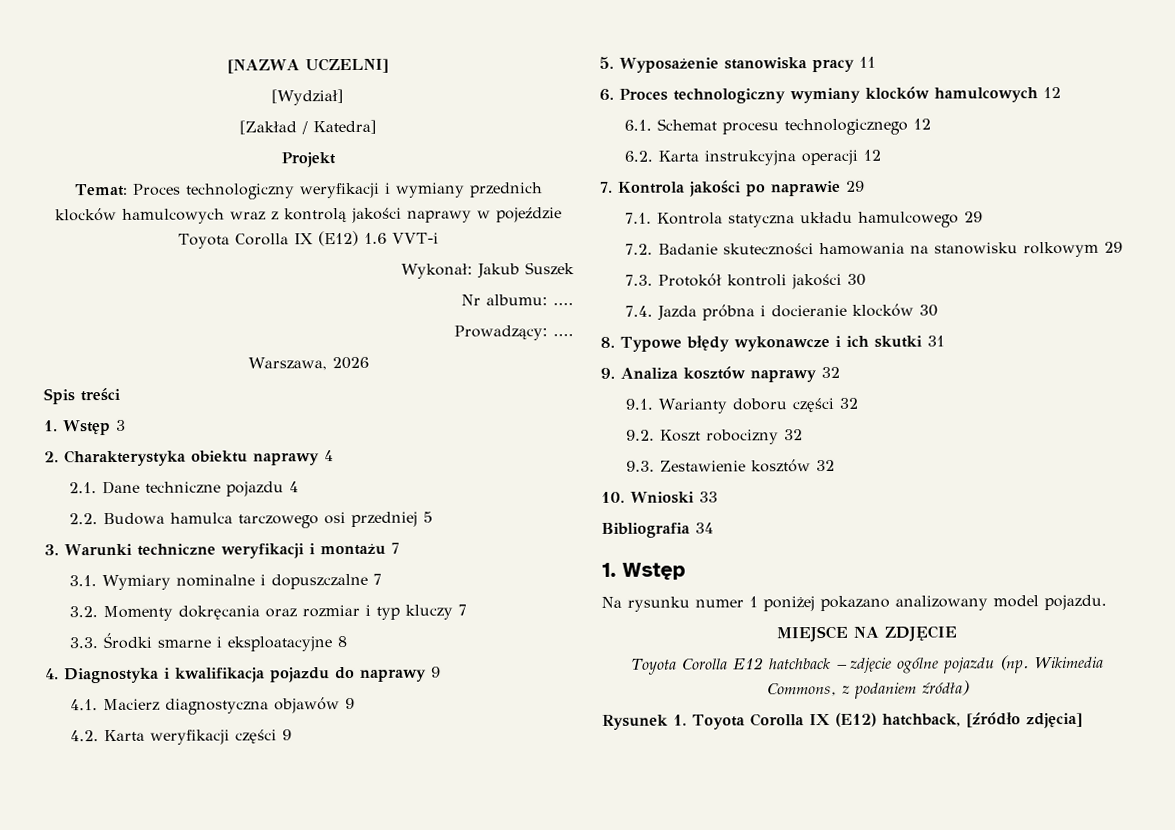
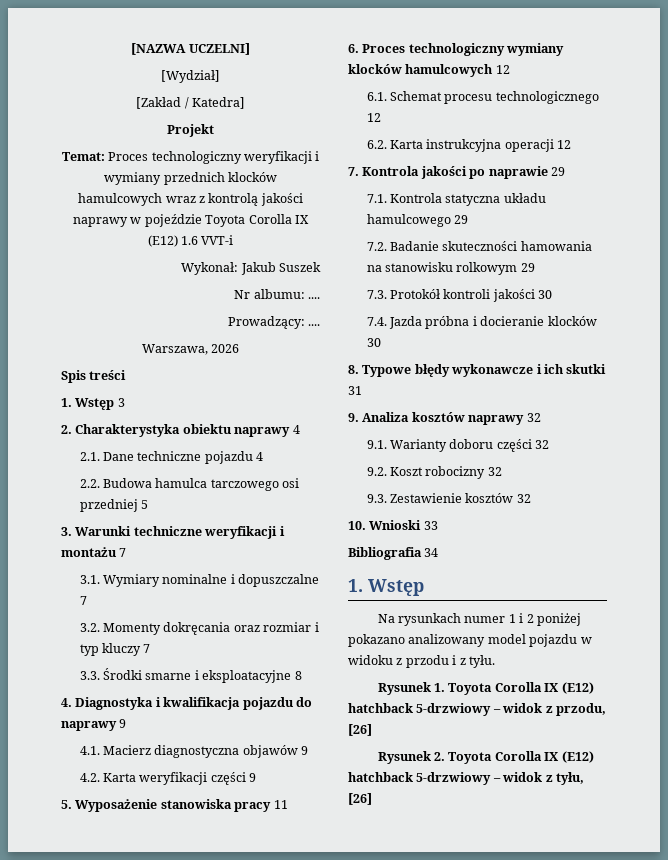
[627,596,690,612] rysunku -> [398,613,462,626] rysunkach
(758, 602) none -> [519,613,534,623] i 2
[1044,594,1107,611] [776,625,957,643] [631,655,1104,675] [766,680,970,699] pojazdu. // MIEJSCE NA ZDJĘCIE // Toyota Corolla E12 hatchback – zdjęcie ogólne pojazdu (np. Wikimedia Commons, z podaniem źródła) -> [529,634,592,647] [348,655,495,668] pojazdu w widoku z przodu i z tyłu.
[881,712,1083,729] hatchback, [źródło zdjęcia] -> [348,703,606,716] [348,724,372,736] [377,751,594,764] [348,772,584,785] [348,793,372,805] hatchback 5-drzwiowy – widok z przodu, [26] // Rysunek 2. Toyota Corolla IX (E12) hatchback 5-drzwiowy – widok z tyłu, [26]

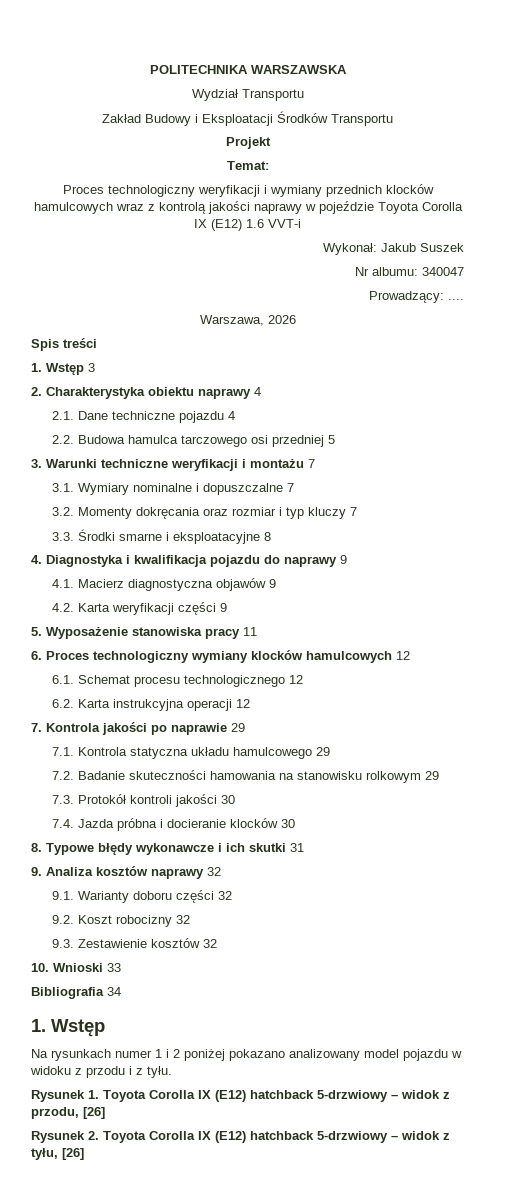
[131,43,250,55] [161,70,220,83] [136,97,245,109] [NAZWA UCZELNI] // [Wydział] // [Zakład / Katedra] -> [149,65,347,74] [191,89,304,101] [102,111,393,126] POLITECHNIKA WARSZAWSKA // Wydział Transportu // Zakład Budowy i Eksploatacji Środków Transportu
(105, 156) none -> (269, 165) //
[308,297,320,299] .... -> [422,267,464,276] 340047

